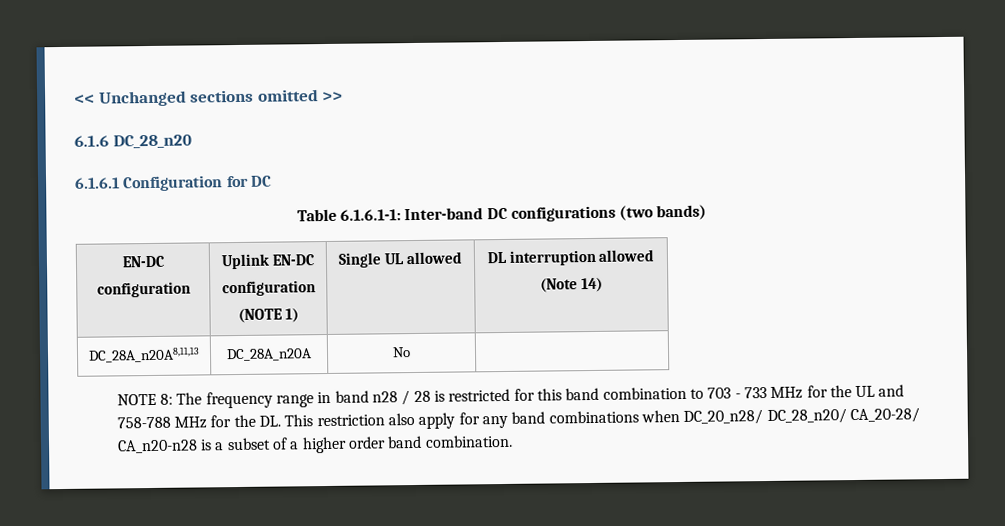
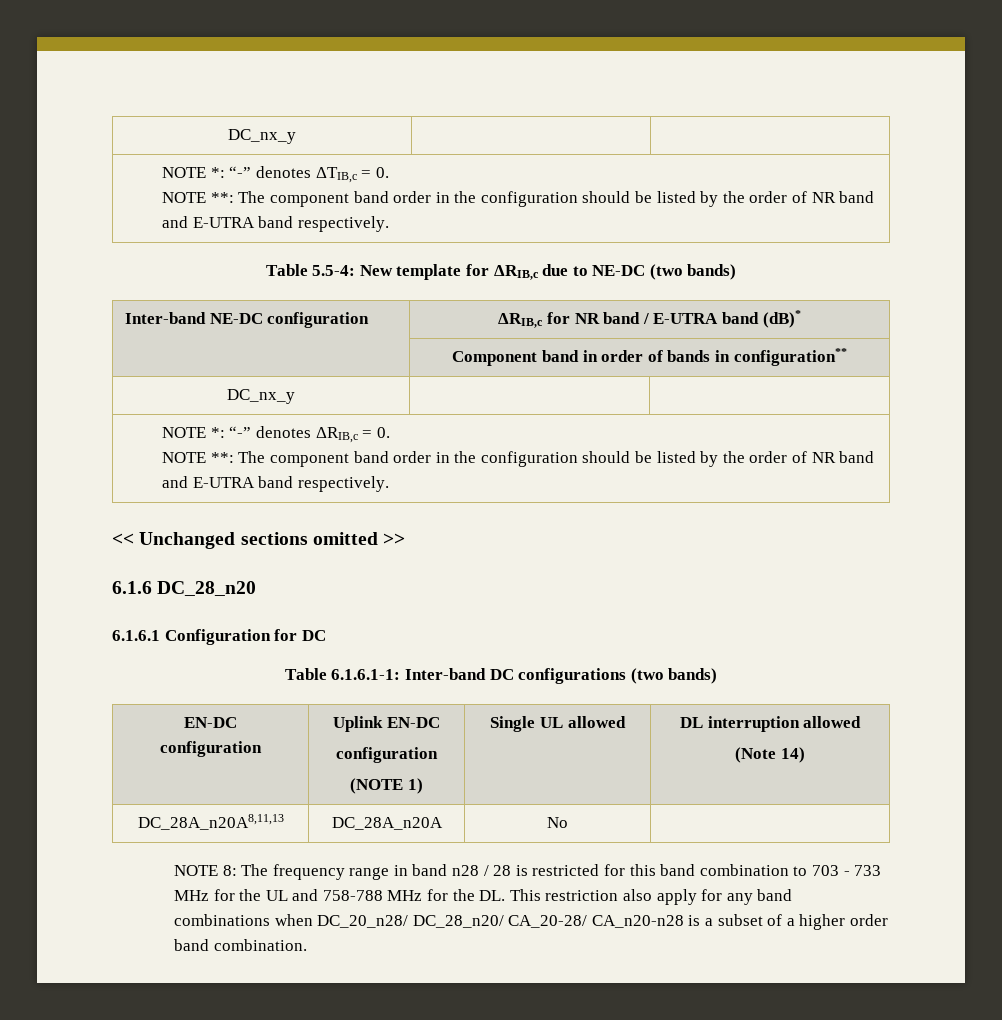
(74, 99) none -> [228,129,296,144] [162,166,389,183] [162,191,875,207] [162,216,389,232] [265,264,737,280] [124,312,370,328] [498,310,801,328] [452,348,847,366] [227,389,295,404] [162,426,390,443] [162,451,875,467] [162,476,389,492] DC_nx_y | | // NOTE *: “-” denotes ΔTIB,c = 0. // NOTE **: The component band order in the configuration should be listed by the order of NR band and E-UTRA band respectively. // Table 5.5-4: New template for ΔRIB,c due to NE-DC (two bands) // Inter-band NE-DC configuration | ΔRIB,c for NR band / E-UTRA band (dB)* // | Component band in order of bands in configuration** // DC_nx_y | | // NOTE *: “-” denotes ΔRIB,c = 0. // NOTE **: The component band order in the configuration should be listed by the order of NR band and E-UTRA band respectively. //

